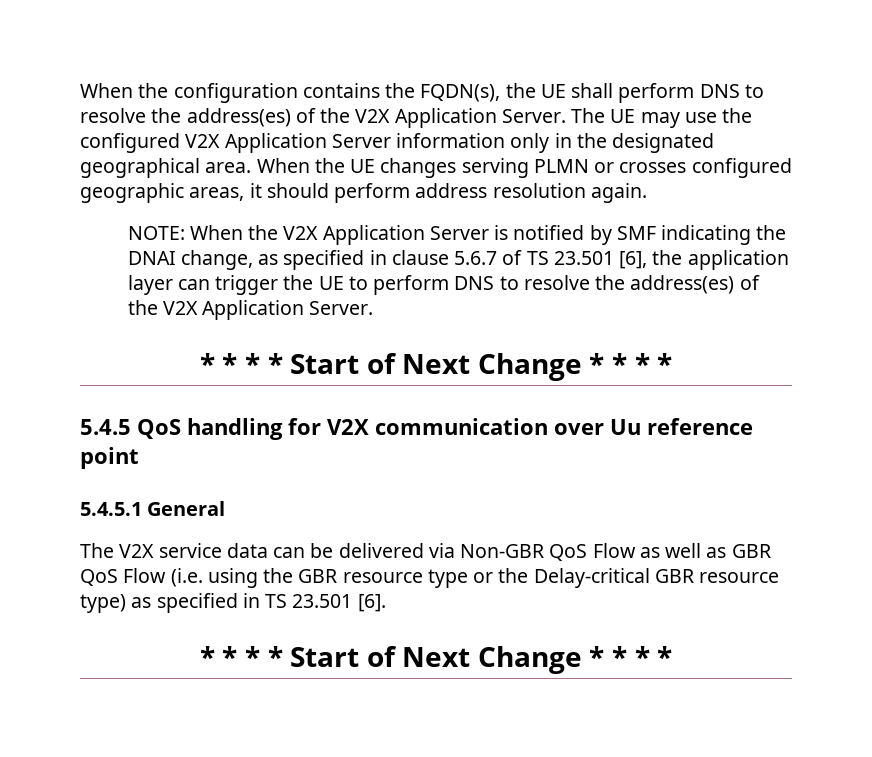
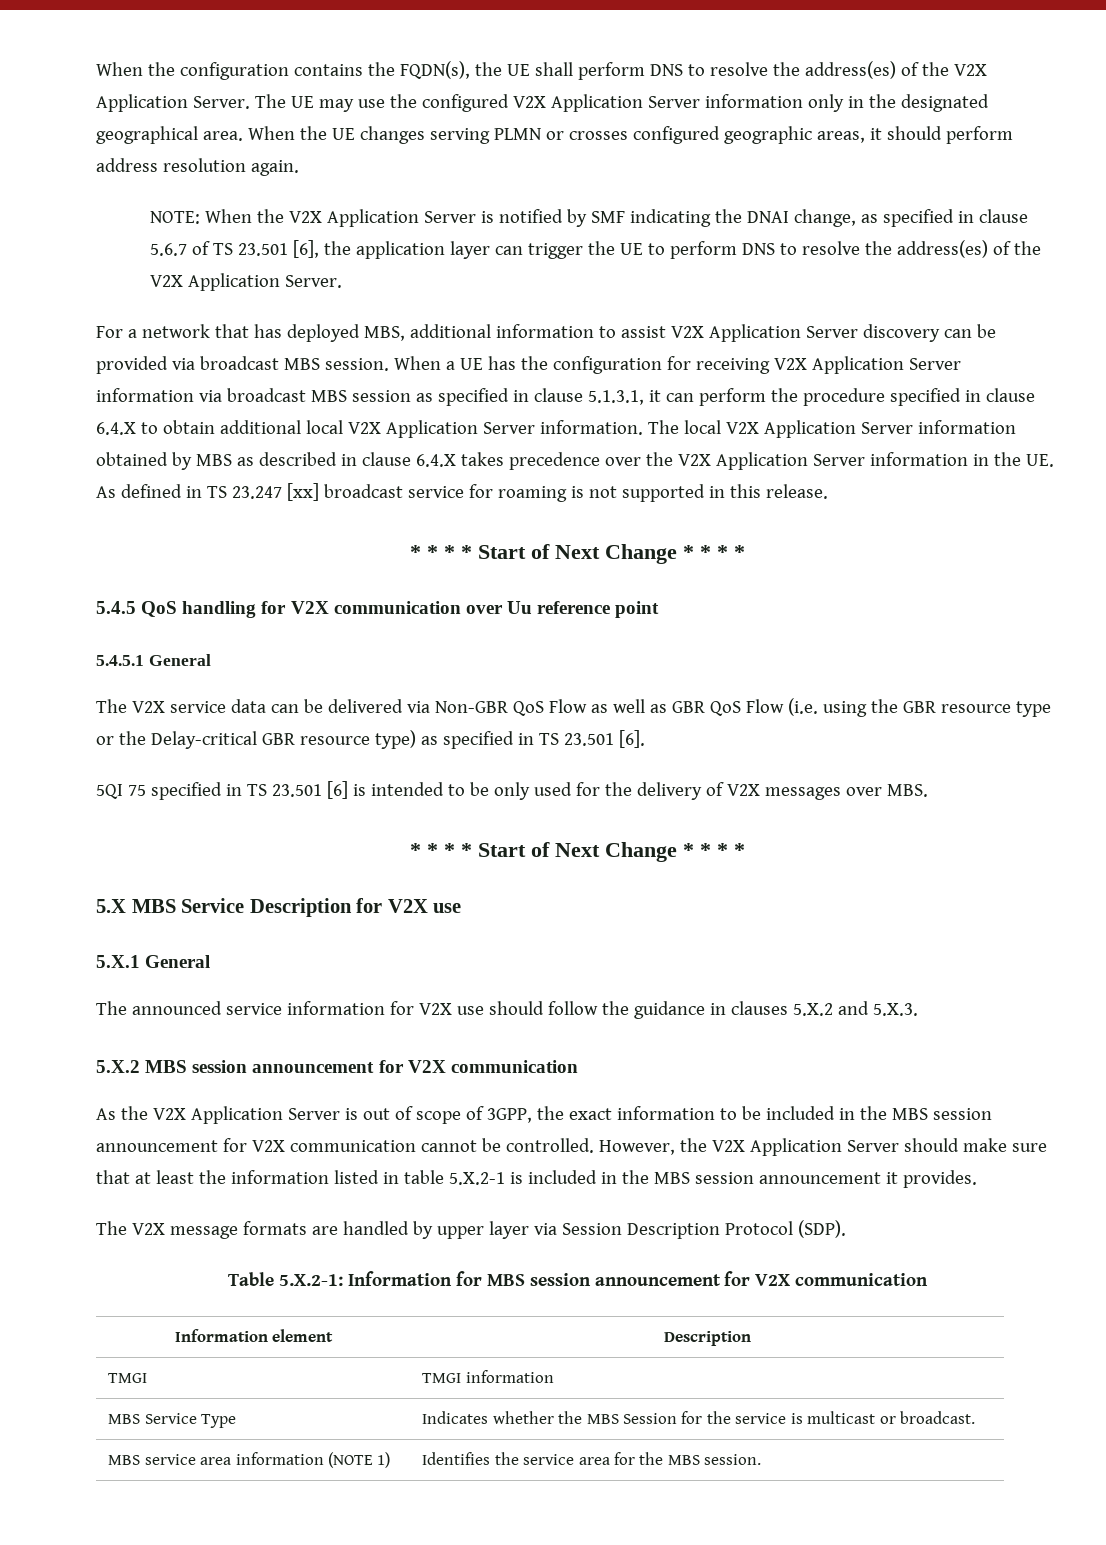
(374, 308) none -> [96,324,996,342] [96,356,961,374] [96,388,1035,406] [96,420,1016,438] [96,452,1054,470] [96,483,828,502] // For a network that has deployed MBS, additional information to assist V2X Application Server discovery can be provided via broadcast MBS session. When a UE has the configuration for receiving V2X Application Server information via broadcast MBS session as specified in clause 5.1.3.1, it can perform the procedure specified in clause 6.4.X to obtain additional local V2X Application Server information. The local V2X Application Server information obtained by MBS as described in clause 6.4.X takes precedence over the V2X Application Server information in the UE. As defined in TS 23.247 [xx] broadcast service for roaming is not supported in this release.
(386, 603) none -> [96,781,928,800] // 5QI 75 specified in TS 23.501 [6] is intended to be only used for the delivery of V2X messages over MBS.
(673, 656) none -> [96,898,462,917] [96,955,211,968] [96,1001,918,1019] [96,1060,578,1073] [96,1106,992,1124] [96,1138,1047,1156] [96,1170,977,1188] [96,1220,846,1239] [227,1271,929,1286] [174,1329,334,1342] [663,1331,751,1346] [108,1373,148,1383] [422,1370,554,1383] [108,1413,237,1428] [422,1411,976,1424] [108,1452,391,1468] [422,1452,762,1465] // 5.X MBS Service Description for V2X use // 5.X.1 General // The announced service information for V2X use should follow the guidance in clauses 5.X.2 and 5.X.3. // 5.X.2 MBS session announcement for V2X communication // As the V2X Application Server is out of scope of 3GPP, the exact information to be included in the MBS session announcement for V2X communication cannot be controlled. However, the V2X Application Server should make sure that at least the information listed in table 5.X.2-1 is included in the MBS session announcement it provides. // The V2X message formats are handled by upper layer via Session Description Protocol (SDP). // Table 5.X.2-1: Information for MBS session announcement for V2X communication // Information element | Description // TMGI | TMGI information // MBS Service Type | Indicates whether the MBS Session for the service is multicast or broadcast. // MBS service area information (NOTE 1) | Identifies the service area for the MBS session.

